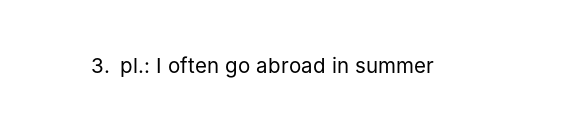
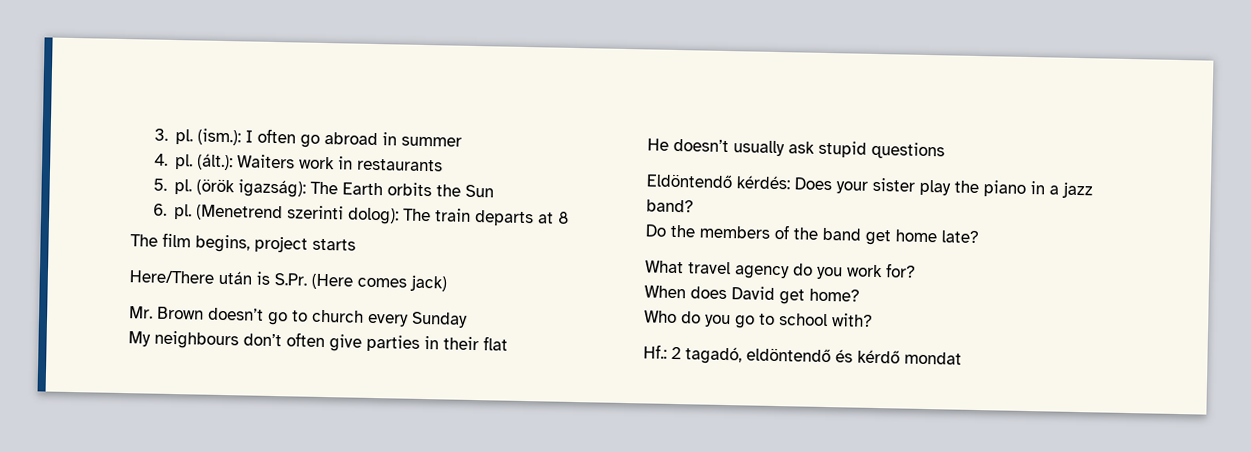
[120,58,151,77] pl.: -> [175,128,242,146] pl. (ism.):
(435, 67) none -> [153,153,444,172] [152,178,495,198] [152,203,570,227] [130,232,356,253] [129,270,447,292] [129,306,468,328] [128,330,508,352] [647,138,945,160] [646,173,1093,199] [646,199,694,213] [645,224,979,246] [645,260,916,280] [644,285,860,305] [644,310,873,329] [643,344,962,365] // 4. pl. (ált.): Waiters work in restaurants // 5. pl. (örök igazság): The Earth orbits the Sun // 6. pl. (Menetrend szerinti dolog): The train departs at 8 // The film begins, project starts // Here/There után is S.Pr. (Here comes jack) // Mr. Brown doesn’t go to church every Sunday // My neighbours don’t often give parties in their flat // He doesn’t usually ask stupid questions // Eldöntendő kérdés: Does your sister play the piano in a jazz band? // Do the members of the band get home late? // What travel agency do you work for? // When does David get home? // Who do you go to school with? // Hf.: 2 tagadó, eldöntendő és kérdő mondat

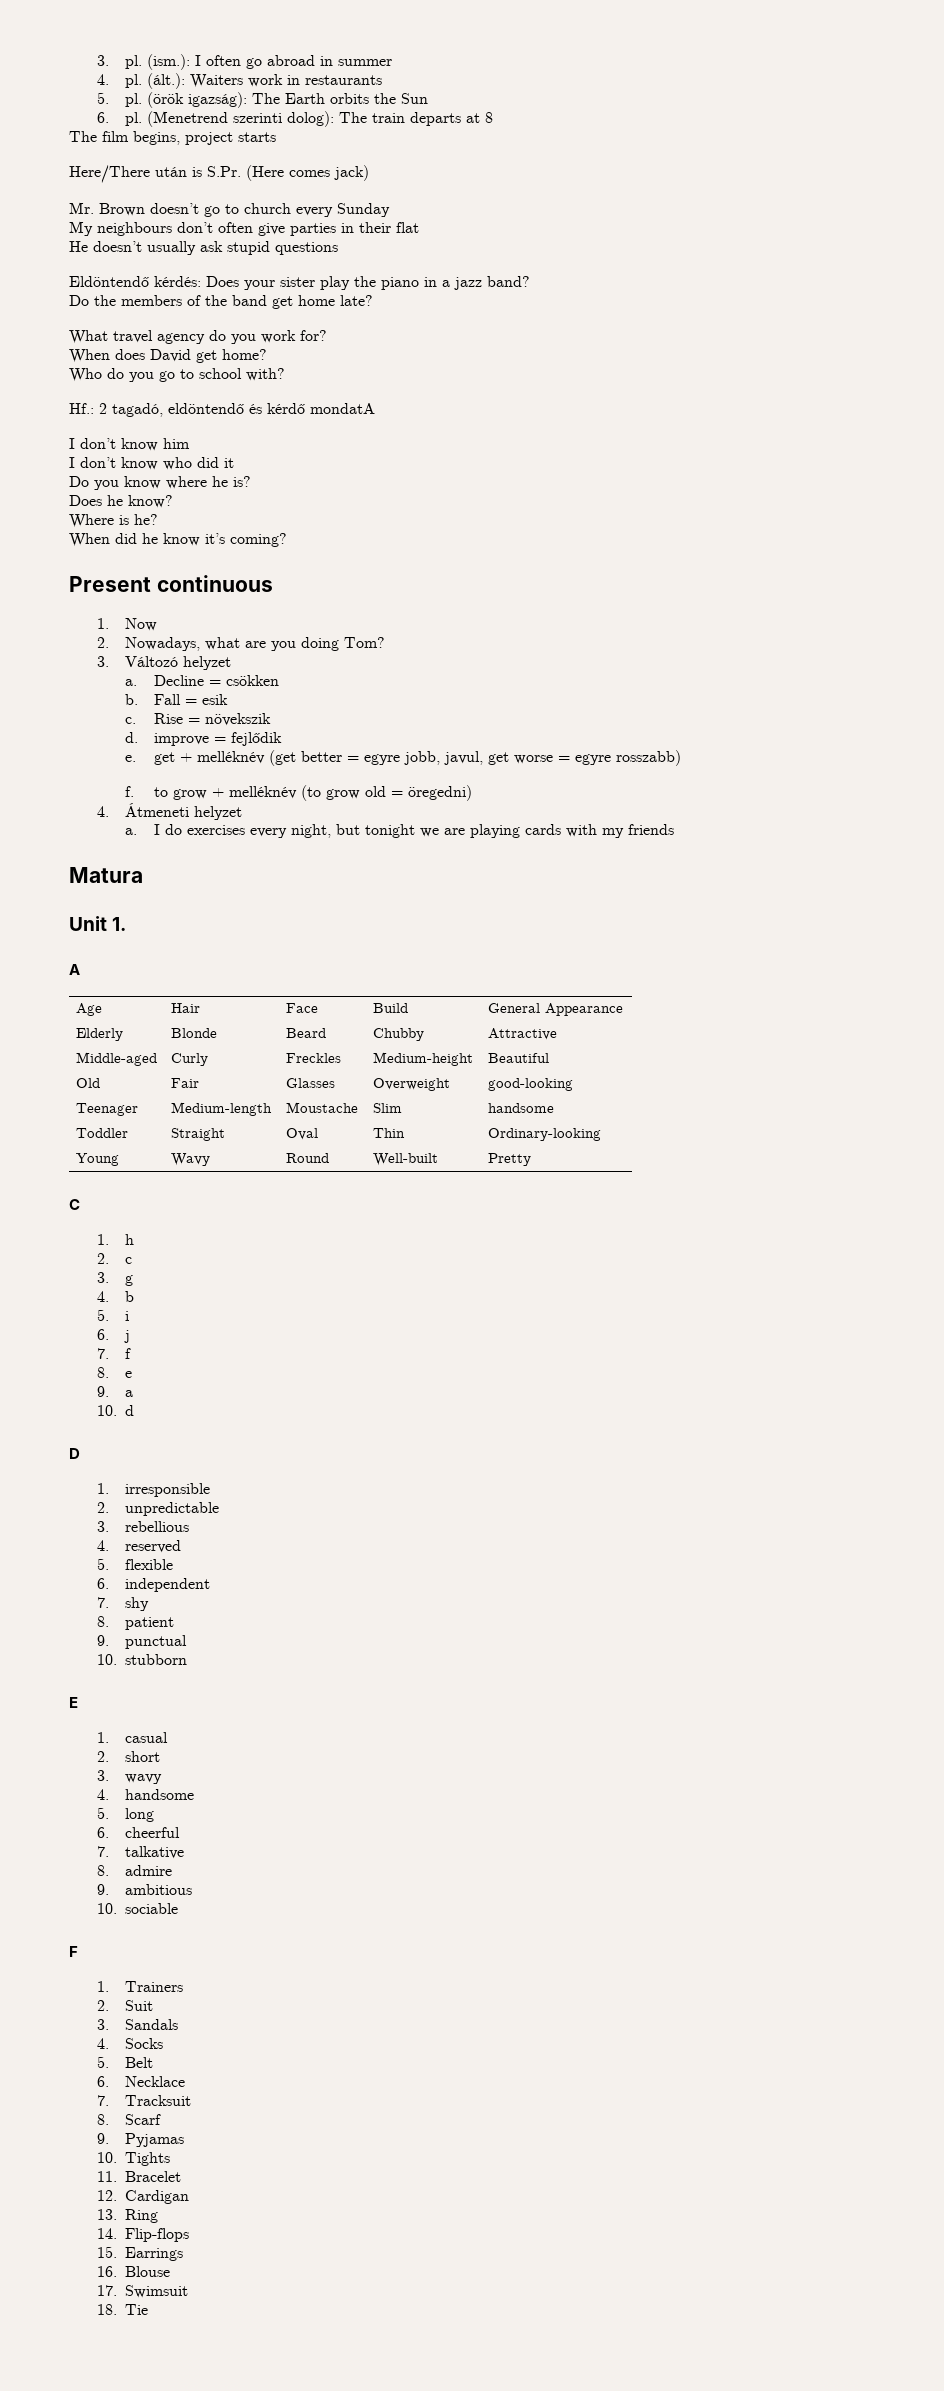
[904,351,962,365] mondat -> [310,403,375,414] [69,438,190,451] [69,457,234,470] [69,476,251,490] [69,495,173,508] [69,514,158,528] [69,533,287,547] [69,575,273,592] [97,618,158,631] [97,637,386,651] [97,656,232,670] [125,675,279,686] [125,694,228,705] [125,713,271,726] [125,732,282,746] [125,750,681,766] [125,785,472,801] [97,803,243,820] [125,824,674,838] [69,867,143,883] [69,916,127,931] [69,964,80,975] [75,1003,102,1016] [170,1003,200,1013] [285,1003,318,1013] [372,1003,408,1013] [487,1003,623,1016] [75,1028,123,1041] [170,1028,217,1038] [285,1028,326,1038] [372,1028,424,1041] [487,1028,557,1040] [75,1052,157,1066] [170,1053,208,1066] [285,1053,341,1063] [372,1052,473,1066] [487,1053,549,1063] [75,1078,100,1088] [170,1078,199,1088] [285,1078,335,1088] [372,1078,450,1091] [487,1078,573,1091] [75,1103,138,1116] [170,1102,272,1116] [285,1102,358,1113] [372,1103,402,1113] [487,1103,554,1113] [75,1128,128,1138] [170,1128,225,1141] [285,1128,318,1140] [372,1128,405,1138] [487,1128,601,1141] [75,1153,119,1166] [170,1153,210,1166] [285,1153,329,1163] [372,1153,438,1166] [487,1153,531,1166] [69,1199,80,1210] [97,1234,135,1245] [97,1253,133,1264] [97,1272,134,1286] [97,1291,135,1302] [97,1309,130,1321] [97,1329,131,1343] [97,1348,132,1359] [97,1367,133,1378] [97,1386,134,1397] [97,1405,135,1416] [69,1448,80,1459] [97,1483,211,1497] [97,1502,220,1516] [97,1521,190,1532] [97,1540,182,1553] [97,1558,174,1570] [97,1578,211,1592] [97,1597,150,1611] [97,1616,175,1630] [97,1635,188,1649] [97,1654,188,1665] [69,1697,78,1708] [97,1732,169,1743] [97,1751,161,1762] [97,1770,163,1784] [97,1789,195,1800] [97,1807,155,1822] [97,1827,181,1838] [97,1846,185,1859] [97,1865,173,1876] [97,1884,193,1895] [97,1903,179,1914] [69,1946,78,1957] [97,1981,184,1992] [97,2000,154,2011] [97,2019,179,2030] [97,2038,164,2049] [97,2056,154,2068] [97,2076,186,2087] [97,2095,192,2106] [97,2114,162,2125] [97,2133,185,2147] [97,2152,171,2166] [97,2171,182,2182] [97,2190,190,2204] [97,2209,159,2223] [97,2228,190,2242] [97,2246,184,2261] [97,2266,171,2277] [97,2285,189,2298] [97,2304,149,2315] mondatA // I don’t know him // I don’t know who did it // Do you know where he is? // Does he know? // Where is he? // When did he know it’s coming? // Present continuous // 1. Now // 2. Nowadays, what are you doing Tom? // 3. Változó helyzet // a. Decline = csökken // b. Fall = esik // c. Rise = növekszik // d. improve = fejlődik // e. get + melléknév (get better = egyre jobb, javul, get worse = egyre rosszabb) // f. to grow + melléknév (to grow old = öregedni) // 4. Átmeneti helyzet // a. I do exercises every night, but tonight we are playing cards with my friends // Matura // Unit 1. // A // Age | Hair | Face | Build | General Appearance // Elderly | Blonde | Beard | Chubby | Attractive // Middle-aged | Curly | Freckles | Medium-height | Beautiful // Old | Fair | Glasses | Overweight | good-looking // Teenager | Medium-length | Moustache | Slim | handsome // Toddler | Straight | Oval | Thin | Ordinary-looking // Young | Wavy | Round | Well-built | Pretty // C // 1. h // 2. c // 3. g // 4. b // 5. i // 6. j // 7. f // 8. e // 9. a // 10. d // D // 1. irresponsible // 2. unpredictable // 3. rebellious // 4. reserved // 5. flexible // 6. independent // 7. shy // 8. patient // 9. punctual // 10. stubborn // E // 1. casual // 2. short // 3. wavy // 4. handsome // 5. long // 6. cheerful // 7. talkative // 8. admire // 9. ambitious // 10. sociable // F // 1. Trainers // 2. Suit // 3. Sandals // 4. Socks // 5. Belt // 6. Necklace // 7. Tracksuit // 8. Scarf // 9. Pyjamas // 10. Tights // 11. Bracelet // 12. Cardigan // 13. Ring // 14. Flip-flops // 15. Earrings // 16. Blouse // 17. Swimsuit // 18. Tie

